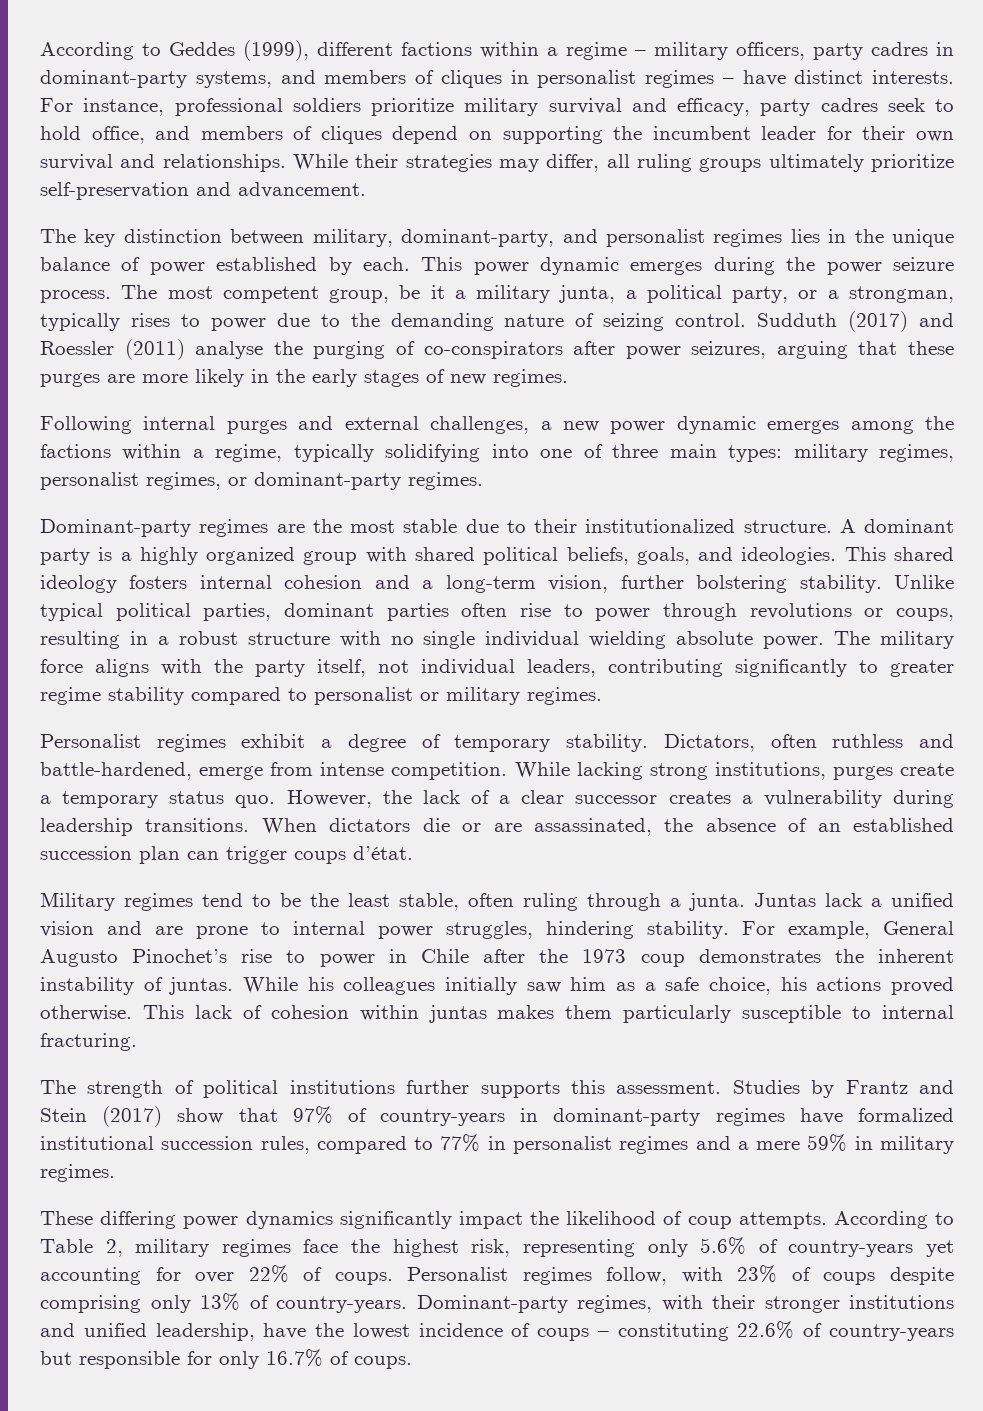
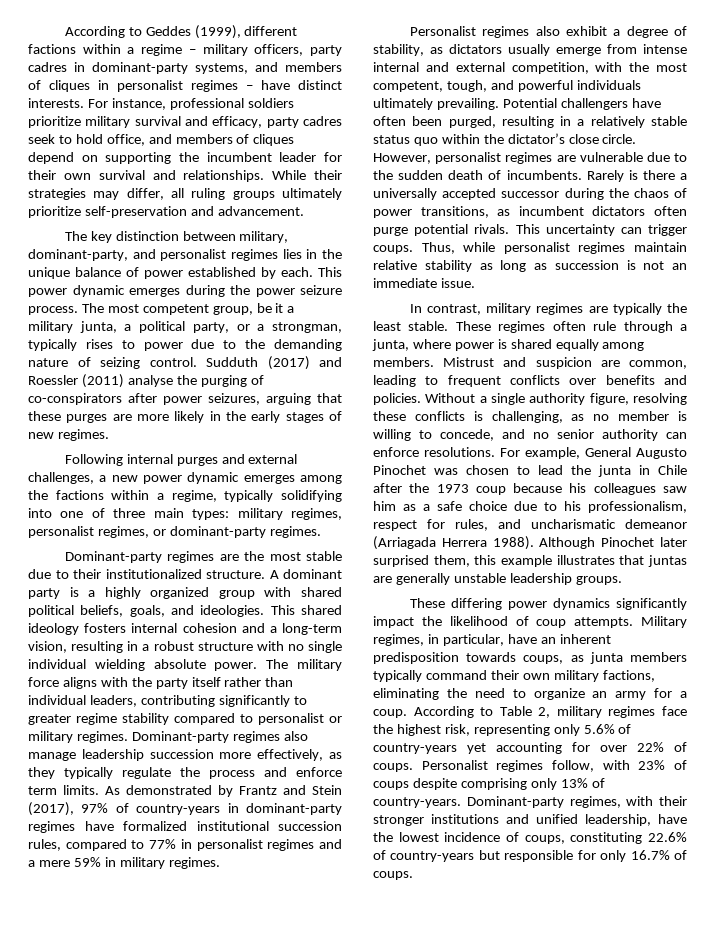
[620,575,954,593] [40,603,954,621] further bolstering stability. Unlike typical political parties, dominant parties often rise to power through revolutions or coups, -> (67, 647) none
[317,659,409,677] itself, not -> [191,677,294,687] itself rather than
[40,734,955,752] [40,762,955,780] [40,790,954,808] [40,818,954,836] [40,846,413,864] [40,892,954,911] [40,921,954,939] [40,949,954,967] [40,977,954,995] [40,1005,954,1023] [40,1033,137,1051] [40,1080,800,1098] // Personalist regimes exhibit a degree of temporary stability. Dictators, often ruthless and battle-hardened, emerge from intense competition. While lacking strong institutions, purges create a temporary status quo. However, the lack of a clear successor creates a vulnerability during leadership transitions. When dictators die or are assassinated, the absence of an established succession plan can trigger coups d’état. // Military regimes tend to be the least stable, often ruling through a junta. Juntas lack a unified vision and are prone to internal power struggles, hindering stability. For example, General Augusto Pinochet’s rise to power in Chile after the 1973 coup demonstrates the inherent instability of juntas. While his colleagues initially saw him as a safe choice, his actions proved otherwise. This lack of cohesion within juntas makes them particularly susceptible to internal fracturing. // The strength of political institutions further supports this assessment. Studies -> [131,731,308,743] [28,749,342,761] [28,767,342,779] [28,785,212,795] Dominant-party regimes also manage leadership succession more effectively, as they typically regulate the process and enforce term limits. As demonstrated
[102,1106,278,1127] (2017) show that -> [28,802,74,816] (2017),
(115, 1173) none -> [409,26,687,38] [373,44,687,56] [373,62,687,74] [373,80,641,92] [373,98,661,110] [373,116,687,128] [373,133,637,146] [373,152,687,164] [373,170,687,182] [373,188,687,200] [373,206,687,218] [373,224,687,236] [373,242,687,254] [373,260,687,272] [373,278,475,288] [409,303,687,315] [373,321,687,333] [372,339,645,351] [373,357,687,369] [373,375,687,387] [373,393,687,405] [373,411,687,423] [373,429,687,441] [373,447,687,459] [373,465,687,477] [373,483,687,495] [373,501,687,513] [373,519,687,531] [373,536,687,550] [373,555,687,567] [373,573,622,585] // Personalist regimes also exhibit a degree of stability, as dictators usually emerge from intense internal and external competition, with the most competent, tough, and powerful individuals ultimately prevailing. Potential challengers have often been purged, resulting in a relatively stable status quo within the dictator’s close circle. However, personalist regimes are vulnerable due to the sudden death of incumbents. Rarely is there a universally accepted successor during the chaos of power transitions, as incumbent dictators often purge potential rivals. This uncertainty can trigger coups. Thus, while personalist regimes maintain relative stability as long as succession is not an immediate issue. // In contrast, military regimes are typically the least stable. These regimes often rule through a junta, where power is shared equally among members. Mistrust and suspicion are common, leading to frequent conflicts over benefits and policies. Without a single authority figure, resolving these conflicts is challenging, as no member is willing to concede, and no senior authority can enforce resolutions. For example, General Augusto Pinochet was chosen to lead the junta in Chile after the 1973 coup because his colleagues saw him as a safe choice due to his professionalism, respect for rules, and uncharismatic demeanor (Arriagada Herrera 1988). Although Pinochet later surprised them, this example illustrates that juntas are generally unstable leadership groups.
(827, 1220) none -> [641,616,687,628] [373,634,611,646] [373,652,687,664] [373,670,655,682] [373,688,687,700] [373,709,407,718] Military regimes, in particular, have an inherent predisposition towards coups, as junta members typically command their own military factions, eliminating the need to organize an army for a coup.
[537,1328,609,1341] coups – -> [524,835,565,844] coups,

